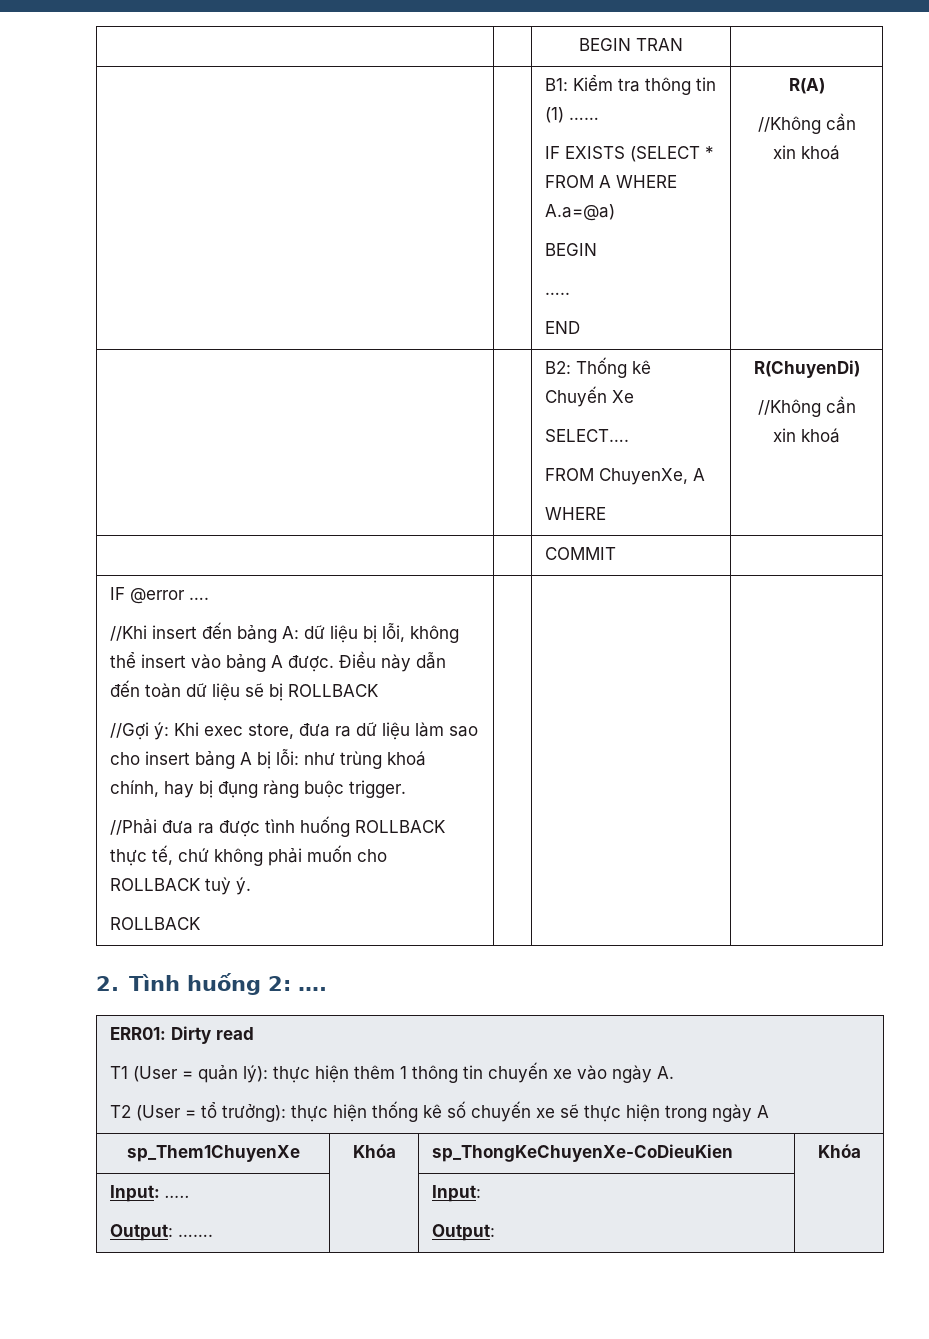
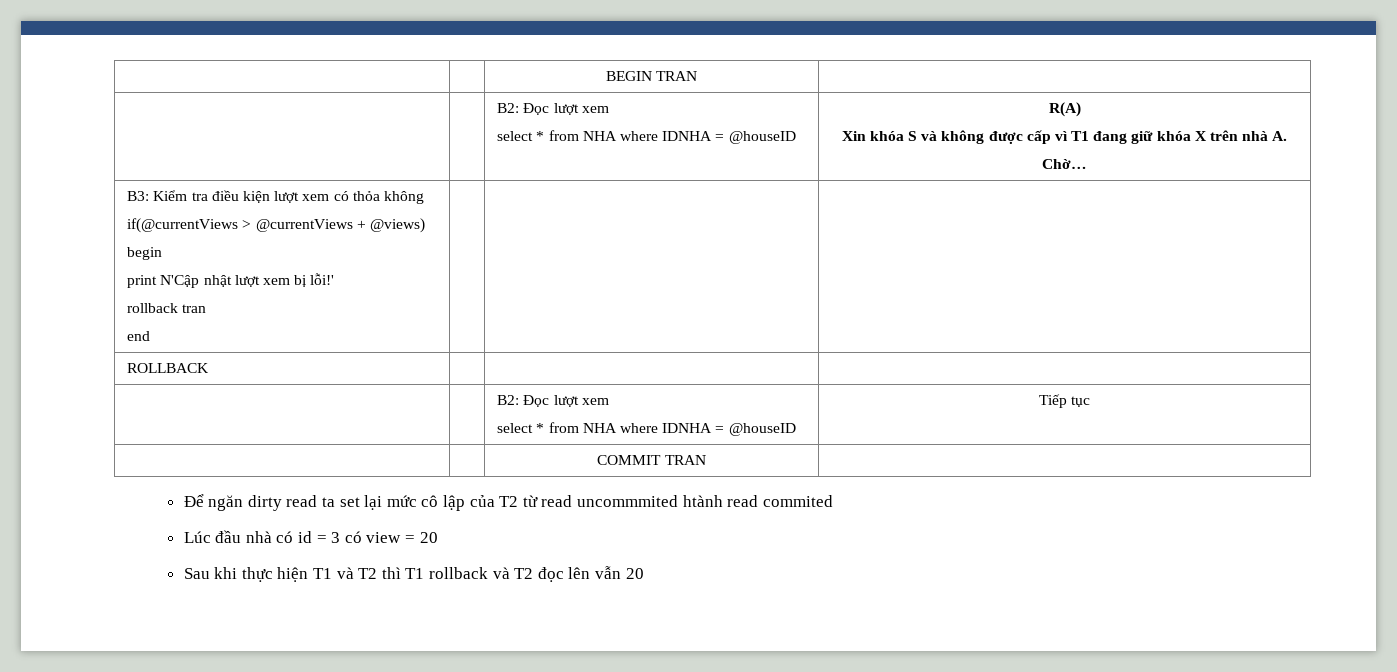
[545,75,717,95] [545,107,600,123] [545,146,715,162] [545,175,678,188] [545,204,616,221] [545,243,598,256] [545,292,571,295] [545,321,581,334] [788,78,825,94] [757,113,856,134] [773,145,840,160] [545,357,652,378] [545,386,635,407] [545,429,630,442] [545,468,706,485] [545,507,607,520] [753,360,860,378] [757,396,856,417] [773,428,840,443] [545,547,617,560] [110,587,210,604] [110,622,460,643] [110,651,447,672] [110,680,379,701] [110,722,479,740] [110,749,427,769] [110,780,407,798] [110,816,446,837] [110,845,388,866] [110,877,252,895] [110,917,201,930] [96,973,327,995] [110,1026,255,1044] [110,1062,675,1083] [110,1101,770,1122] [126,1145,300,1162] [352,1144,396,1158] [432,1144,734,1162] [817,1144,861,1158] [110,1185,191,1202] [110,1224,214,1241] [432,1185,482,1202] [432,1224,496,1241] B1: Kiểm tra thông tin (1) …… // IF EXISTS (SELECT * FROM A WHERE A.a=@a) // BEGIN // ….. // END | R(A) // //Không cần xin khoá // | | B2: Thống kê Chuyến Xe // SELECT…. // FROM ChuyenXe, A // WHERE | R(ChuyenDi) // //Không cần xin khoá // | | COMMIT | // IF @error …. // //Khi insert đến bảng A: dữ liệu bị lỗi, không thể insert vào bảng A được. Điều này dẫn đến toàn dữ liệu sẽ bị ROLLBACK // //Gợi ý: Khi exec store, đưa ra dữ liệu làm sao cho insert bảng A bị lỗi: như trùng khoá chính, hay bị đụng ràng buộc trigger. // //Phải đưa ra được tình huống ROLLBACK thực tế, chứ không phải muốn cho ROLLBACK tuỳ ý. // ROLLBACK | | | // 2. Tình huống 2: …. // ERR01: Dirty read // T1 (User = quản lý): thực hiện thêm 1 thông tin chuyến xe vào ngày A. // T2 (User = tổ trưởng): thực hiện thống kê số chuyến xe sẽ thực hiện trong ngày A // sp_Them1ChuyenXe | Khóa | sp_ThongKeChuyenXe-CoDieuKien | Khóa // Input: ….. // Output: ……. | | Input: // Output: | -> [497,103,609,115] [497,130,796,144] [1048,102,1081,117] [841,130,1288,144] [1042,159,1087,169] [127,190,424,204] [127,218,425,233] [127,247,163,260] [127,273,335,288] [127,303,207,313] [127,331,151,341] [127,363,210,373] [497,395,609,407] [497,422,796,436] [1038,394,1091,408] [597,455,706,465] [183,494,833,511] [183,530,438,543] [183,566,644,582] B2: Đọc lượt xem // select * from NHA where IDNHA = @houseID | R(A) // Xin khóa S và không được cấp vì T1 đang giữ khóa X trên nhà A. // Chờ… // B3: Kiểm tra điều kiện lượt xem có thỏa không // if(@currentViews > @currentViews + @views) // begin // print N'Cập nhật lượt xem bị lỗi!' // rollback tran // end | | | // ROLLBACK | | | // | | B2: Đọc lượt xem // select * from NHA where IDNHA = @houseID | Tiếp tục // | | COMMIT TRAN | // Để ngăn dirty read ta set lại mức cô lập của T2 từ read uncommmited htành read commited // Lúc đầu nhà có id = 3 có view = 20 // Sau khi thực hiện T1 và T2 thì T1 rollback và T2 đọc lên vẫn 20

